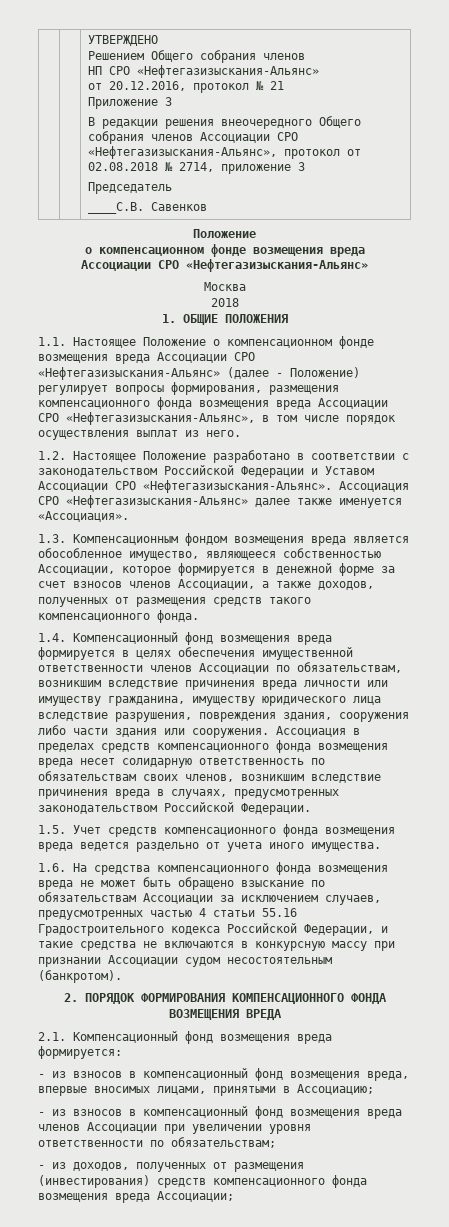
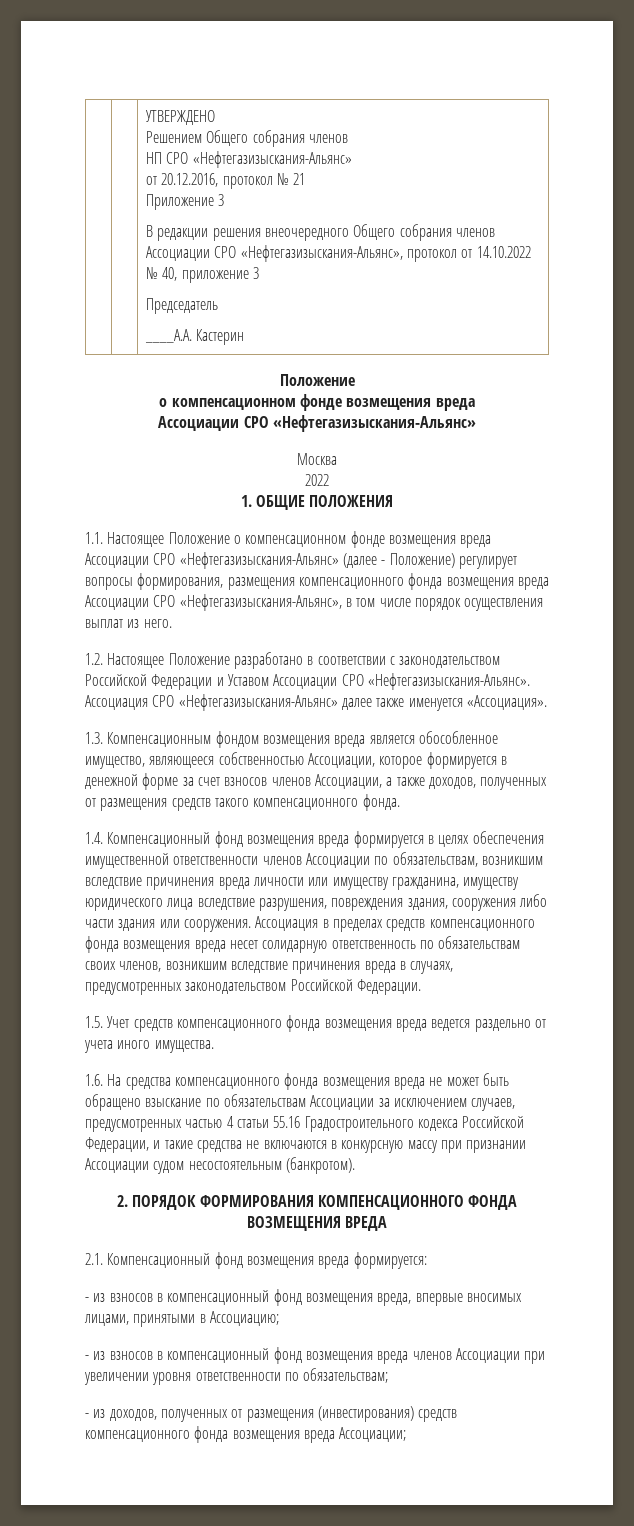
[87,162,214,172] 02.08.2018 № 2714, -> [476,246,531,258] [146,267,178,281] 14.10.2022 № 40,
[87,202,207,214] ____С.В. Савенков -> [145,329,245,345] ____А.А. Кастерин
[210,298,239,307] 2018 -> [305,474,329,486] 2022

